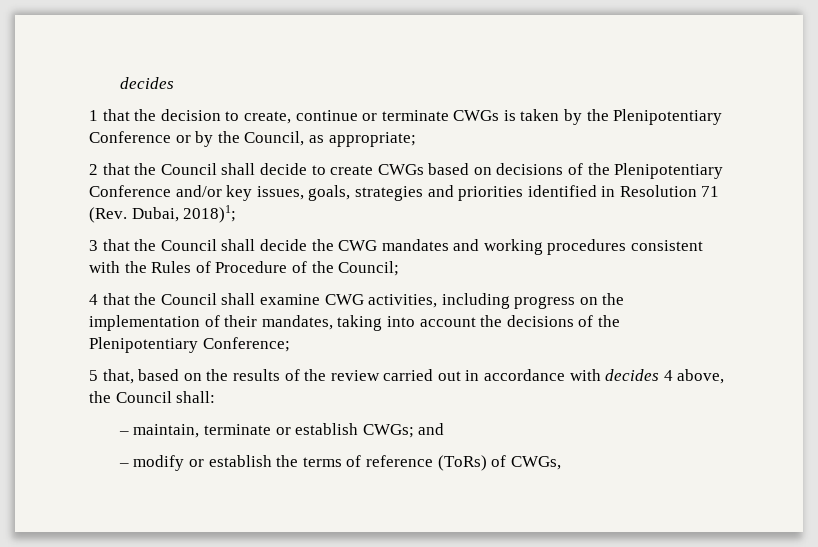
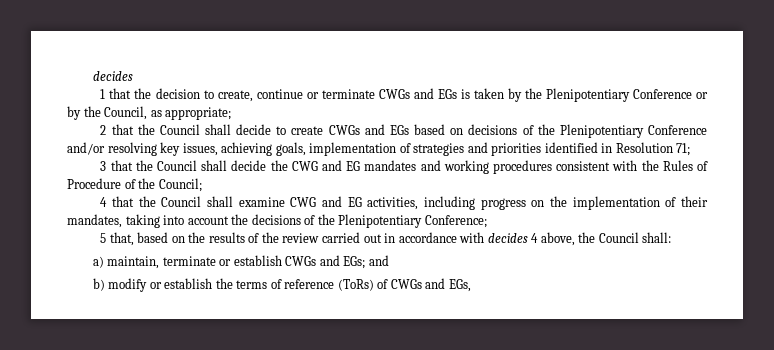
(500, 115) none -> [413,88,457,99] and EGs
(424, 169) none -> [364,124,409,135] and EGs
(222, 191) none -> [107,142,157,156] resolving
[308,185,351,201] goals, -> [221,142,411,156] achieving goals, implementation of
[701,186,720,197] [89,205,237,223] 71 (Rev. Dubai, 2018)1; -> [676,143,691,156] 71;
(378, 245) none -> [322,160,361,171] and EG
(364, 299) none -> [322,196,362,207] and EG
[118,431,129,435] – -> [92,256,104,268] a)
[362,424,414,438] CWGs; -> [285,255,366,269] CWGs and EGs;
[118,463,129,467] – -> [92,278,105,291] b)
[510,456,561,470] CWGs, -> [390,278,471,292] CWGs and EGs,

